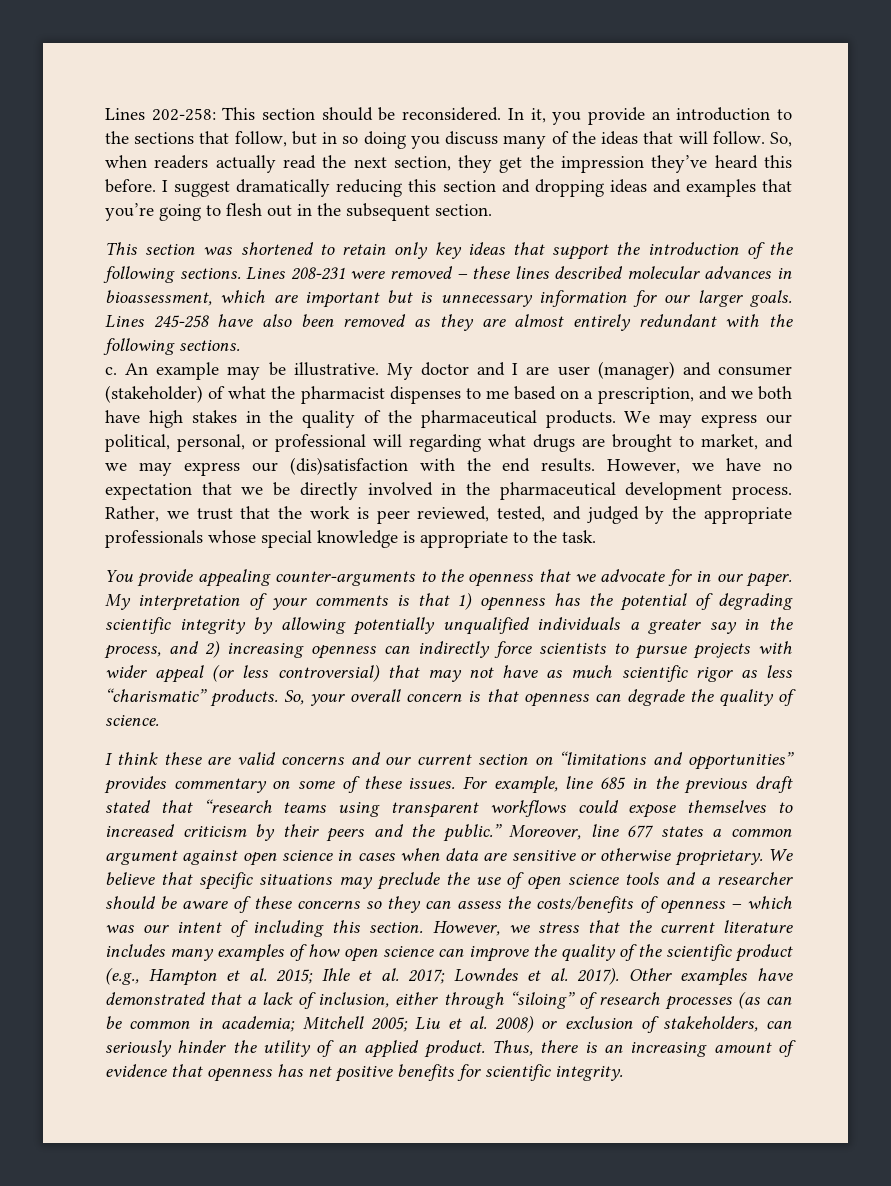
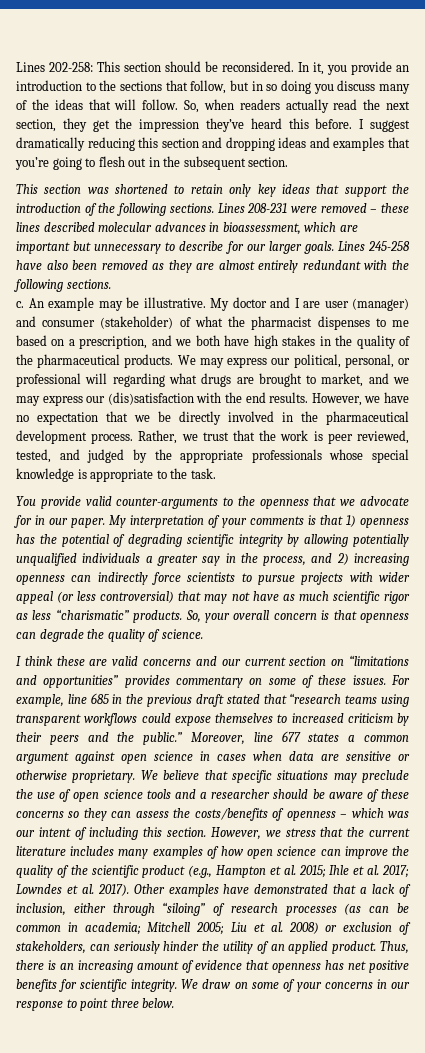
[420,290,627,307] is unnecessary information -> [94,241,224,254] unnecessary to describe
[197,569,271,587] appealing -> [85,496,112,506] valid
(623, 1073) none -> [181,979,410,992] [16,998,175,1011] We draw on some of your concerns in our response to point three below.

